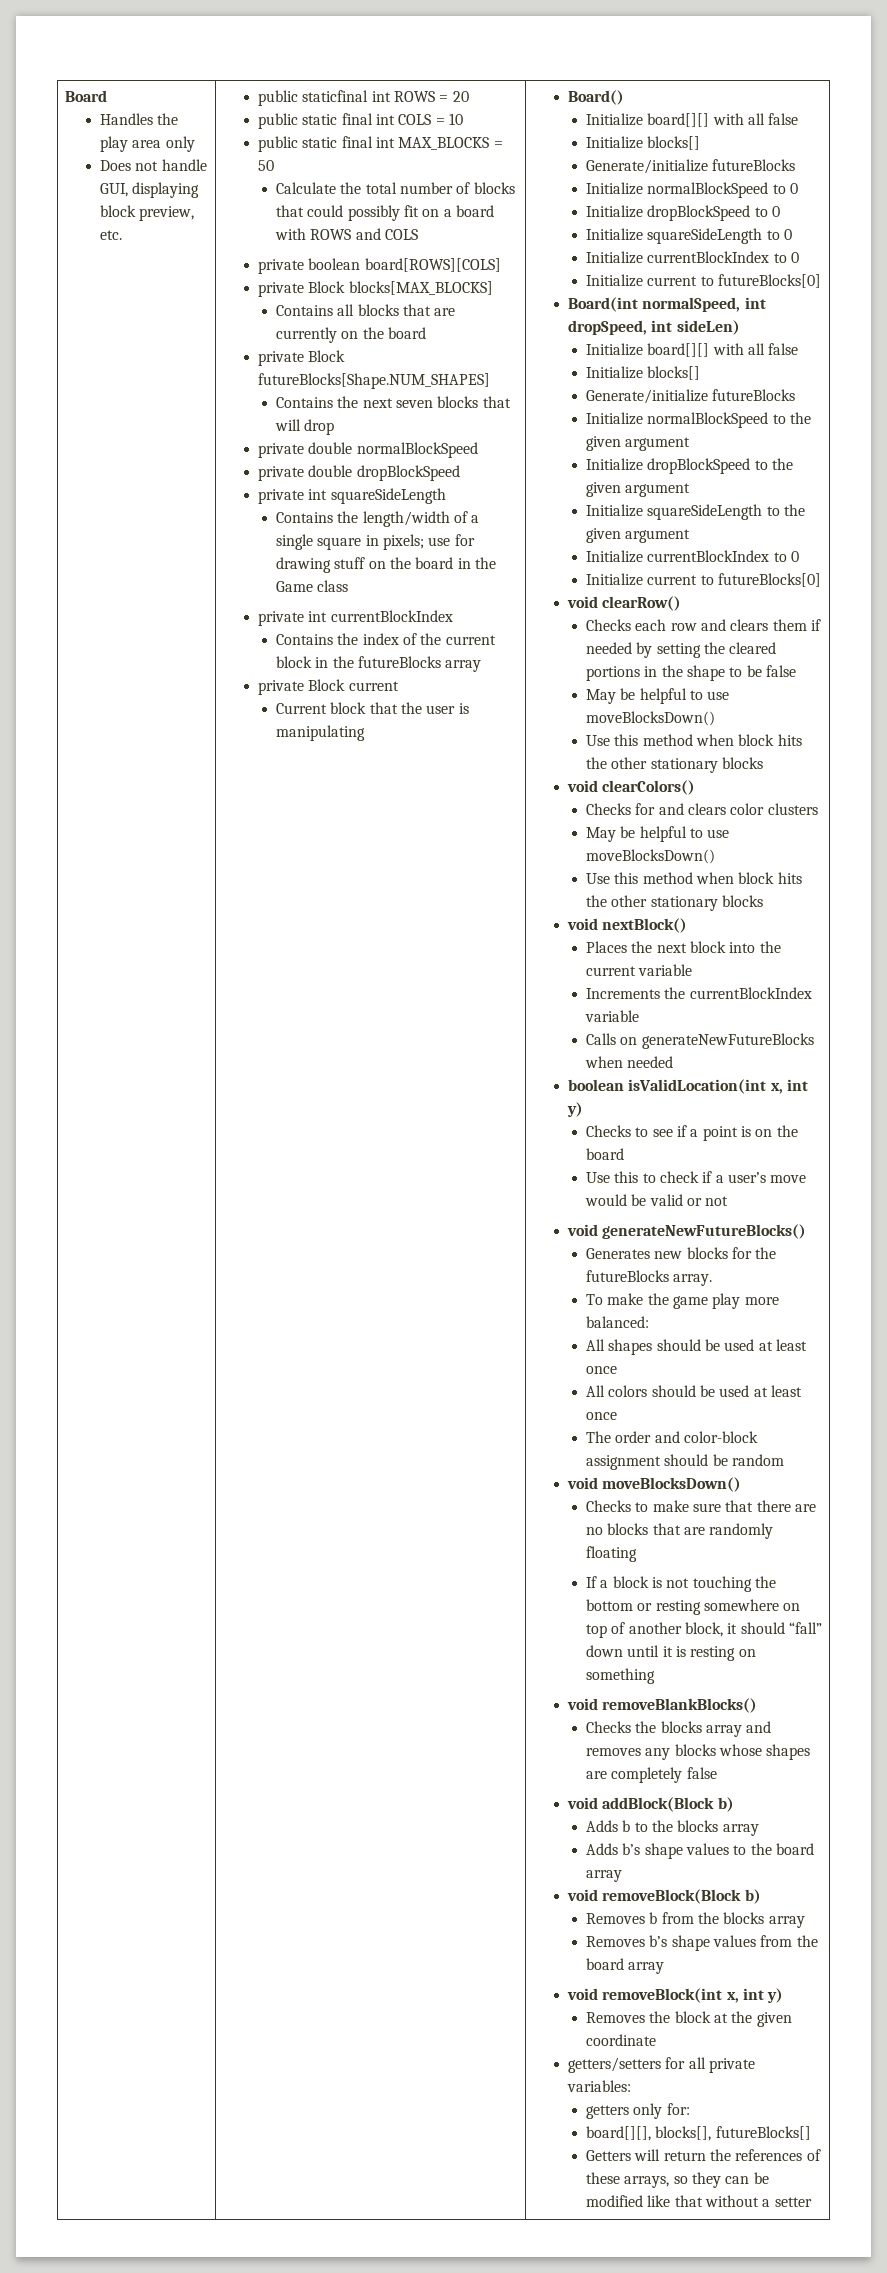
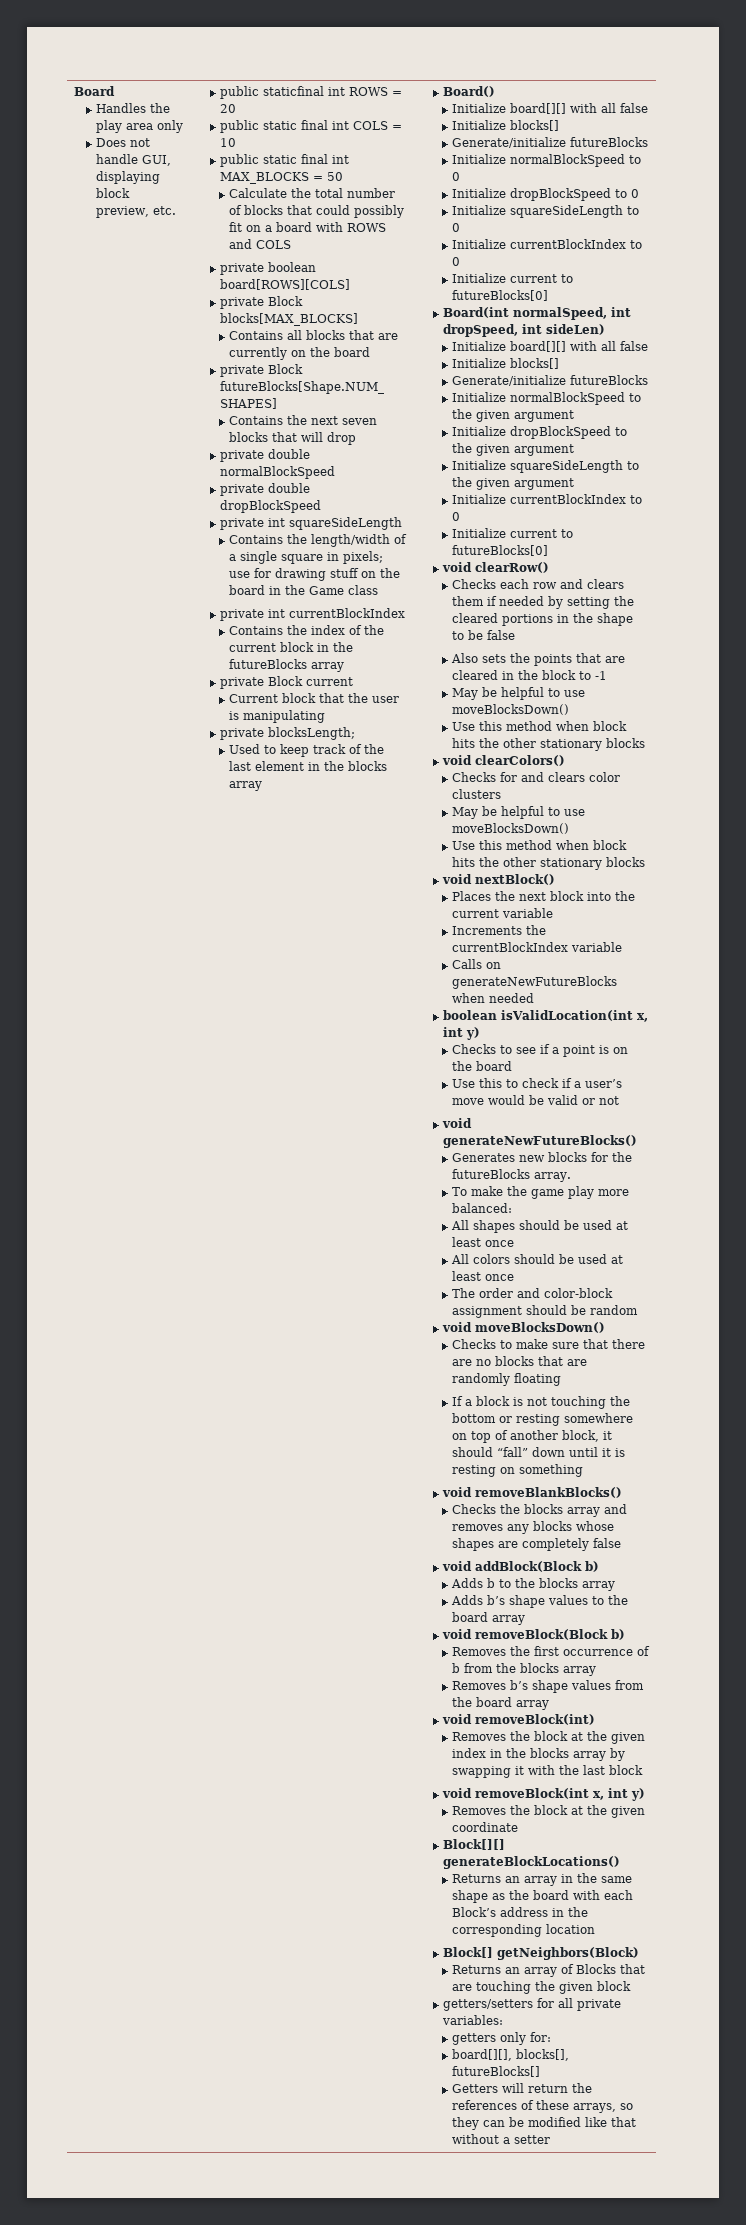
(366, 733) none -> [220,727,356,740] [229,744,385,757] [229,761,388,771] [229,781,263,791] // private blocksLength; // Used to keep track of the last element in the blocks array
(797, 671) none -> [451,653,626,666] [452,670,608,680] // Also sets the points that are cleared in the block to -1
(646, 1918) none -> [510,1646,651,1656] the first occurrence of
(665, 1968) none -> [442,1714,596,1725] [452,1731,646,1744] [452,1748,626,1761] [452,1765,644,1778] // void removeBlock(int) // Removes the block at the given index in the blocks array by swapping it with the last block
(657, 2040) none -> [443,1839,506,1850] [443,1856,621,1869] [452,1873,633,1886] [452,1890,634,1903] [452,1907,589,1917] [452,1924,596,1937] [443,1947,640,1960] [452,1964,646,1977] [452,1981,632,1994] // Block[][] generateBlockLocations() // Returns an array in the same shape as the board with each Block’s address in the corresponding location // Block[] getNeighbors(Block) // Returns an array of Blocks that are touching the given block

